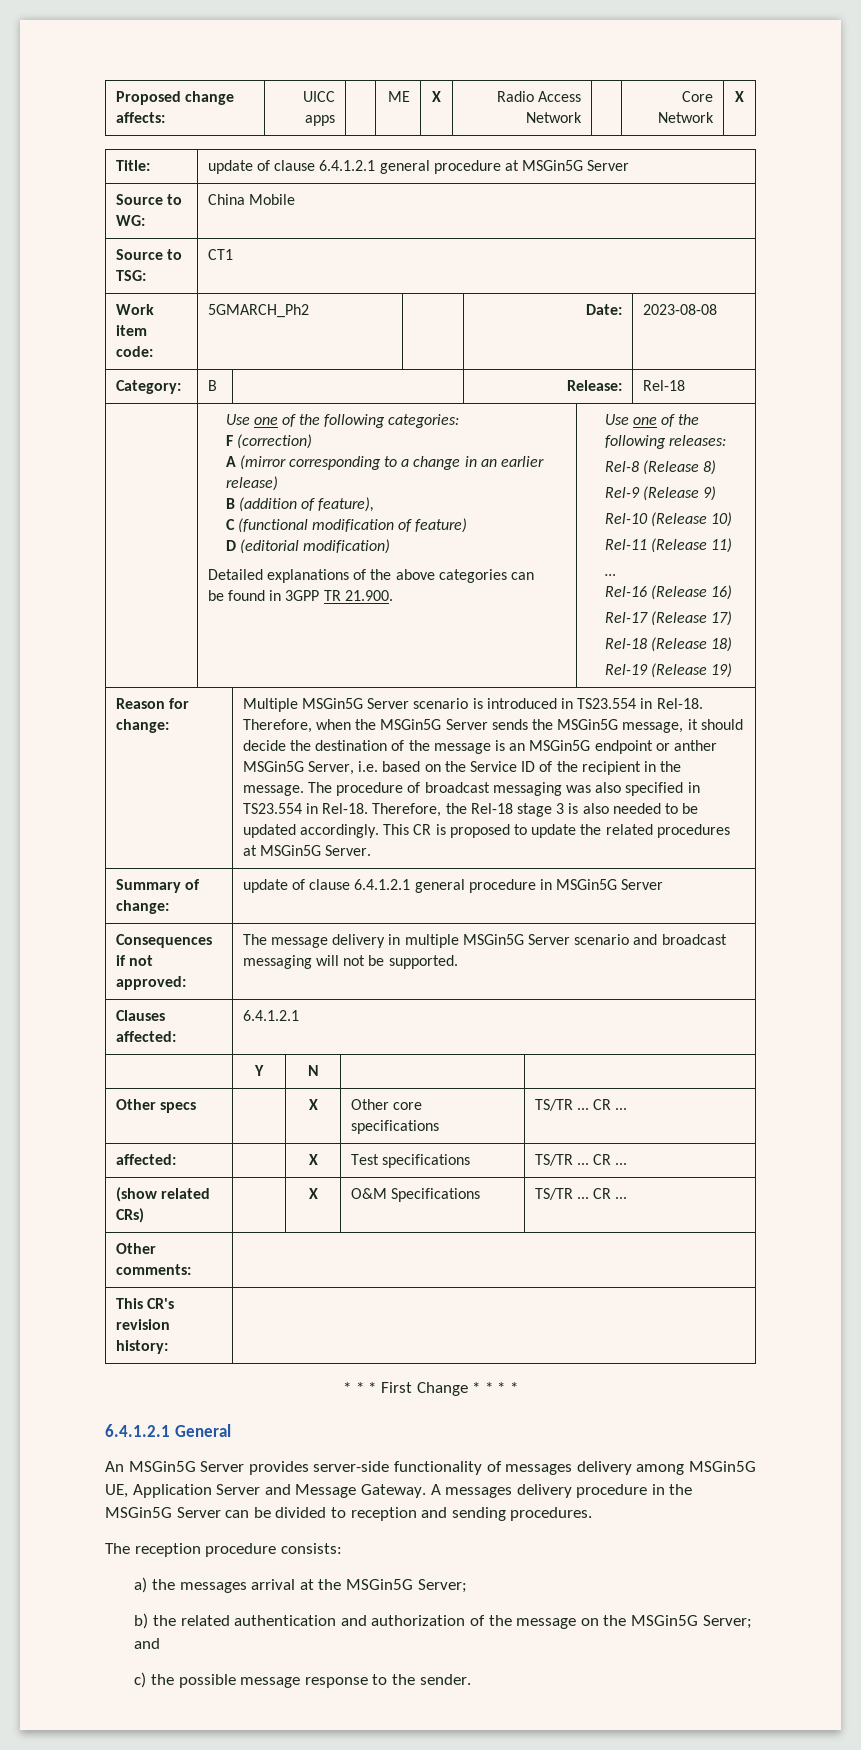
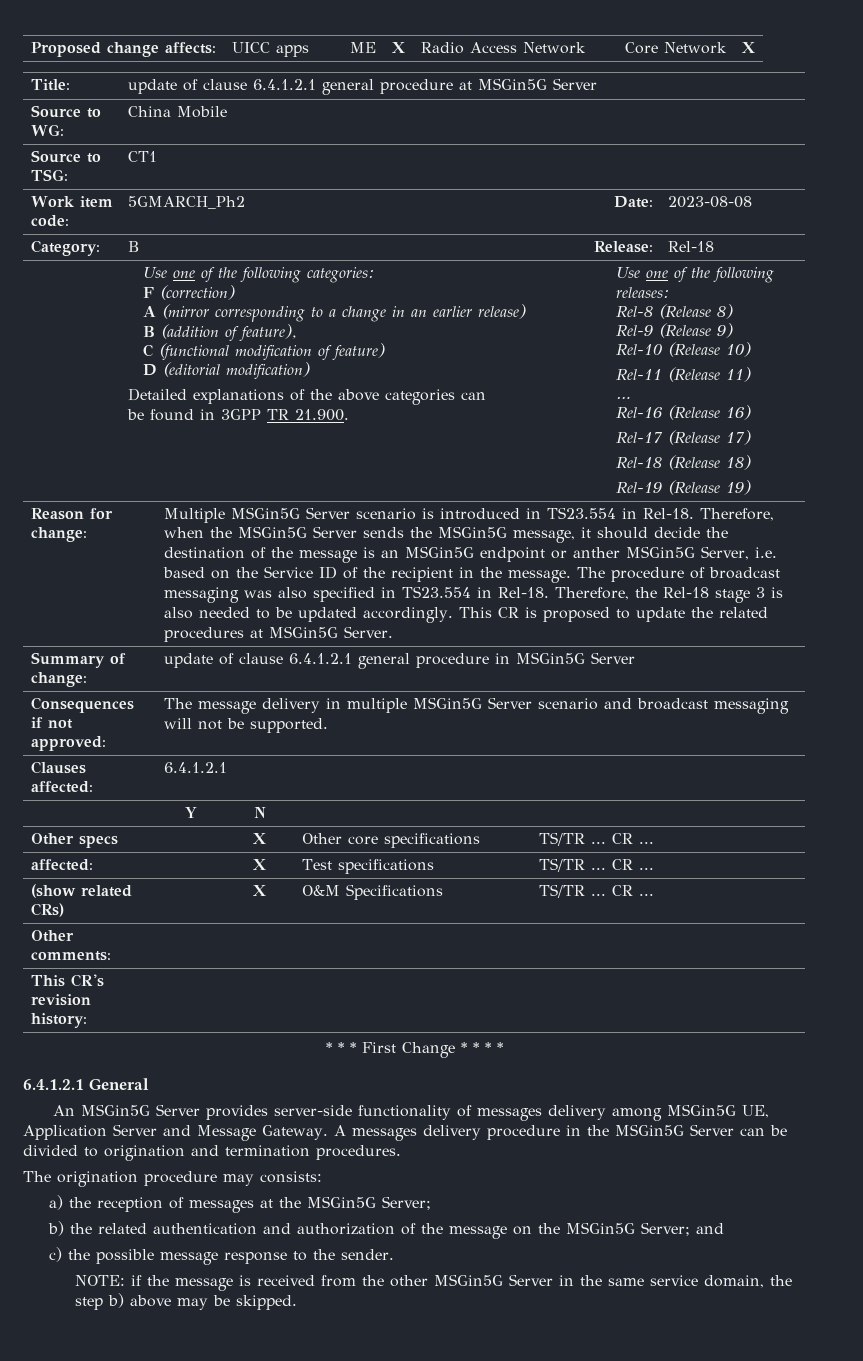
[350,1507,506,1521] reception and sending -> [104,1145,310,1161] origination and termination
[134,1543,277,1557] reception procedure -> [57,1171,254,1187] origination procedure may
[179,1579,296,1593] messages arrival -> [97,1197,255,1213] reception of messages
(471, 1679) none -> [75,1274,793,1291] [75,1293,298,1310] // NOTE: if the message is received from the other MSGin5G Server in the same service domain, the step b) above may be skipped.

